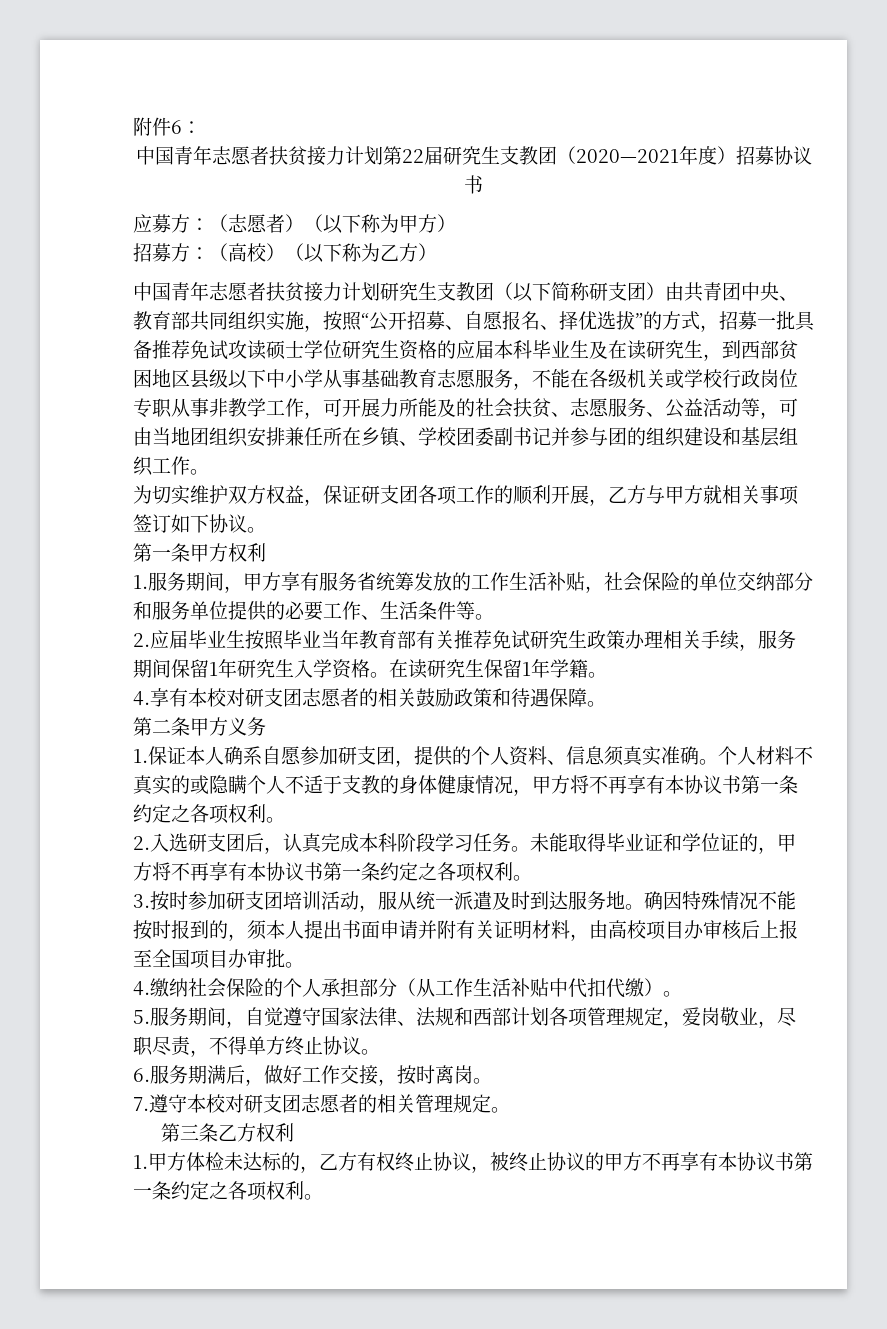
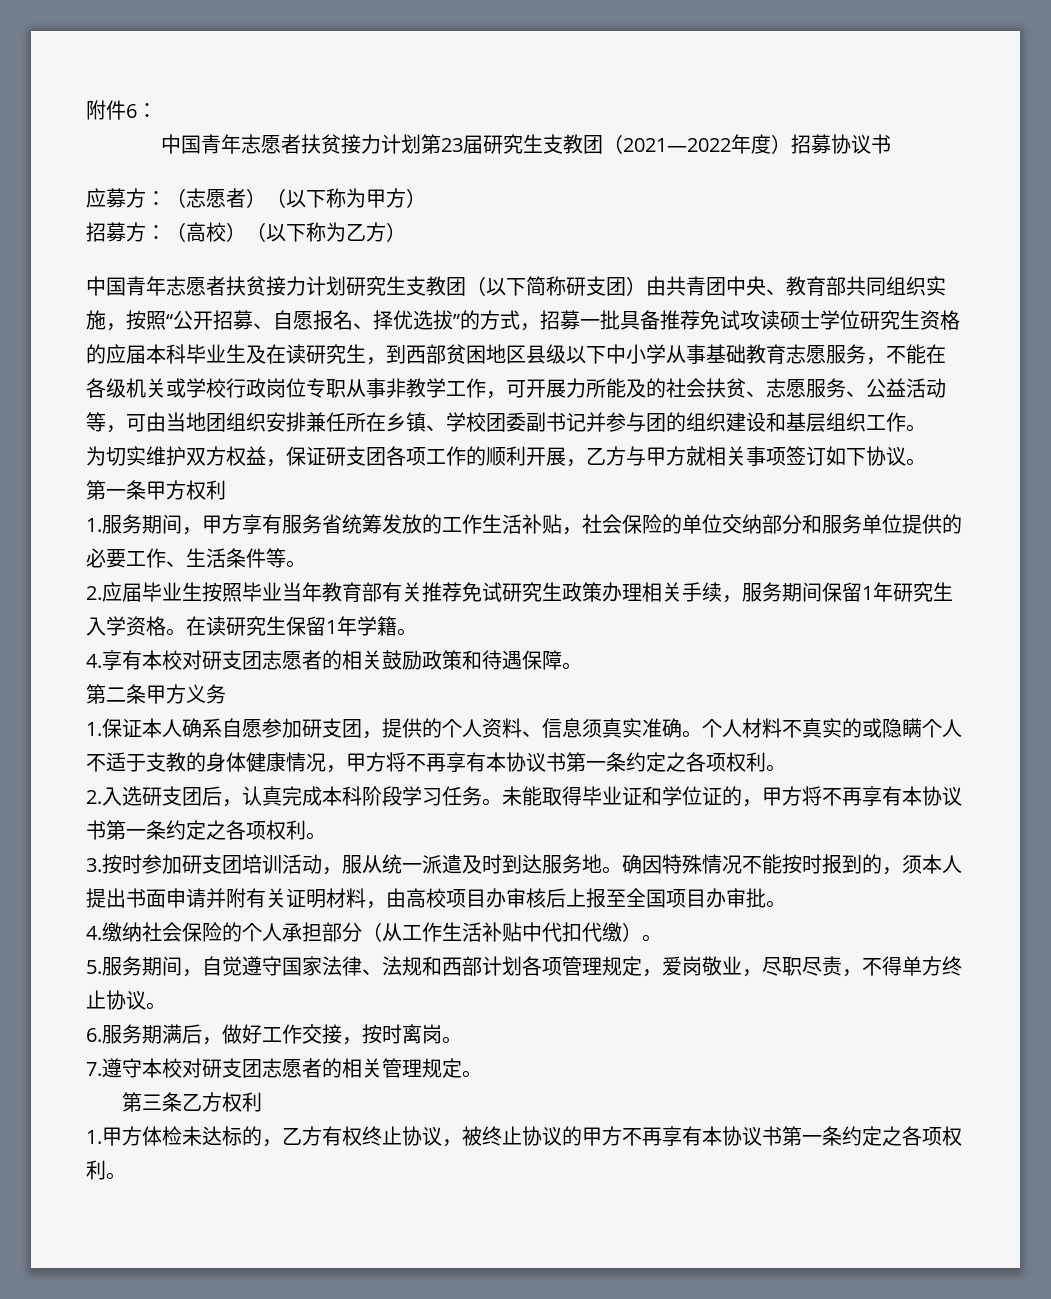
[401,149,424,163] 22 -> [440,138,463,152] 23
[575,149,679,163] 2020—2021 -> [622,138,731,152] 2021—2022

